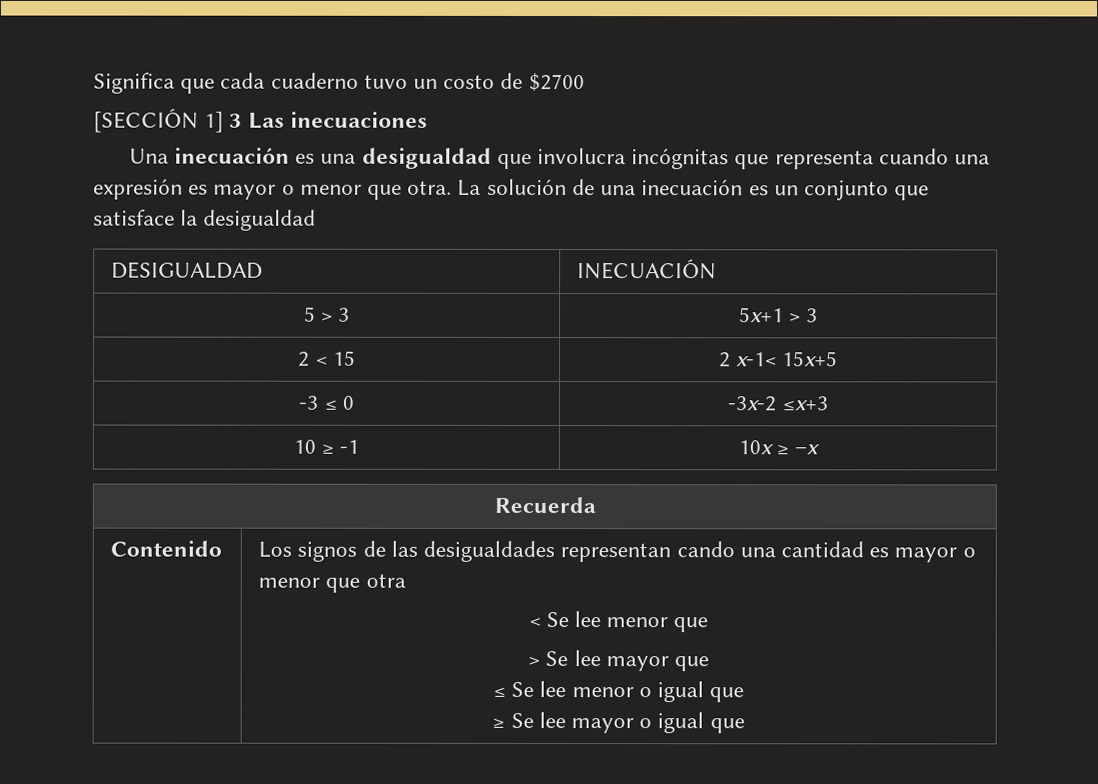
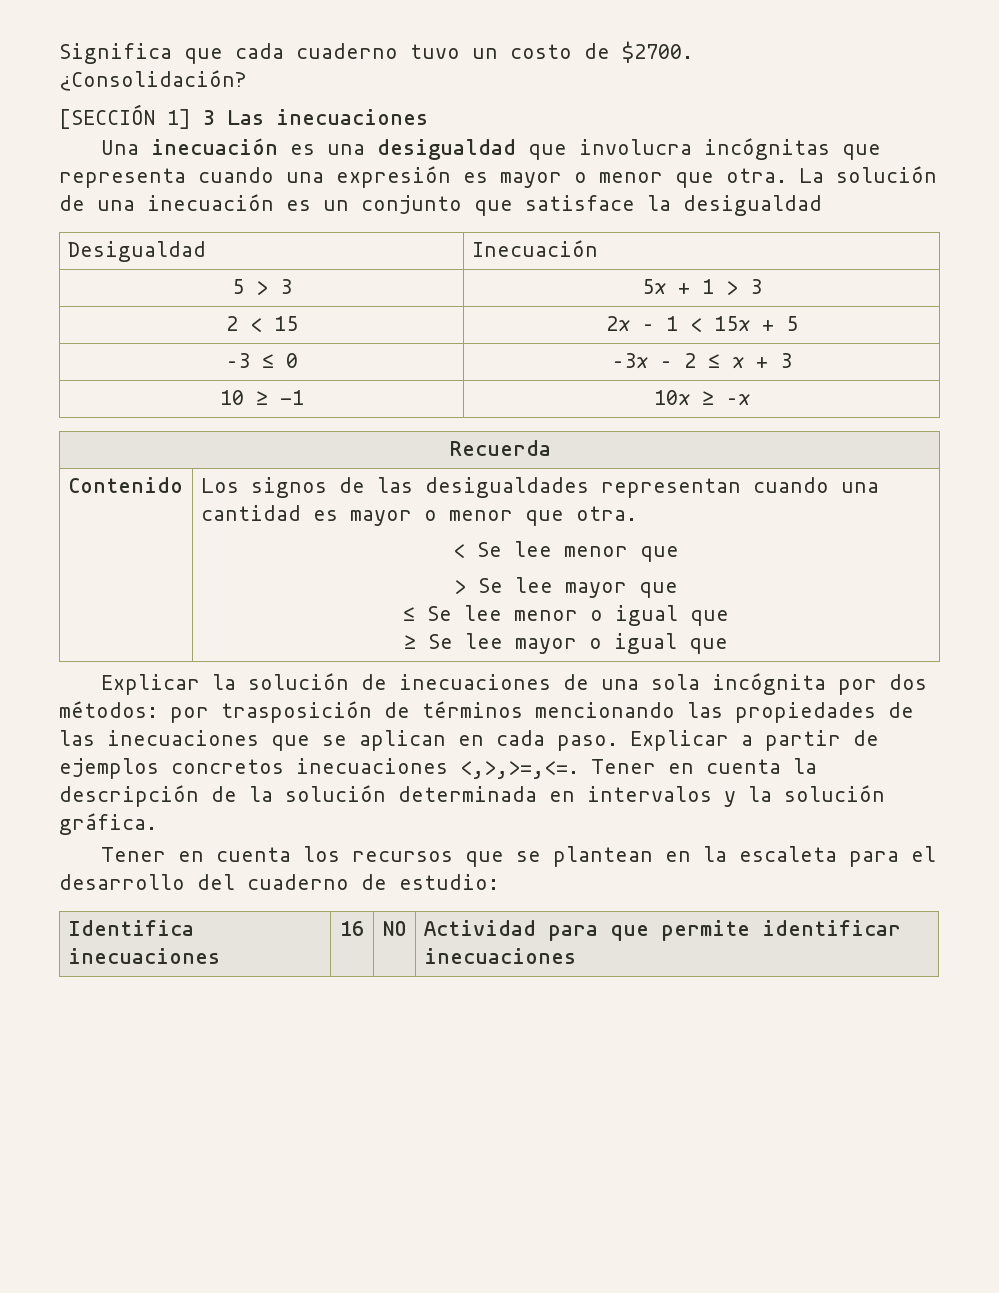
[528,72,585,93] $2700 -> [622,41,693,63] [59,70,247,91] $2700. // ¿Consolidación?
[111,261,264,279] [577,259,718,280] DESIGUALDAD | INECUACIÓN -> [67,241,206,262] [471,240,598,257] Desigualdad | Inecuación
[738,307,784,323] 5x+1 -> [641,279,714,295] 5x + 1
[718,351,839,368] [298,395,354,410] [727,396,828,412] 2 x-1< 15x+5 // -3 ≤ 0 | -3x-2 ≤x+3 -> [605,316,798,332] [225,353,298,368] [611,353,792,369] 2x – 1 < 15x + 5 // –3 ≤ 0 | –3x – 2 ≤ x + 3
[676,541,735,558] cando -> [752,477,829,493] cuando
[365,573,406,588] otra -> [575,506,637,521] otra.
(745, 726) none -> [101,673,928,695] [59,701,914,723] [59,730,879,751] [59,758,817,779] [59,785,885,807] [59,813,157,835] [101,846,937,867] [59,874,499,890] [67,920,194,936] [67,948,220,964] [340,921,364,936] [382,921,407,936] [423,920,901,941] [423,948,576,964] // Explicar la solución de inecuaciones de una sola incógnita por dos métodos: por trasposición de términos mencionando las propiedades de las inecuaciones que se aplican en cada paso. Explicar a partir de ejemplos concretos inecuaciones <,>,>=,<=. Tener en cuenta la descripción de la solución determinada en intervalos y la solución gráfica. // Tener en cuenta los recursos que se plantean en la escaleta para el desarrollo del cuaderno de estudio: // Identifica inecuaciones | 16 | NO | Actividad para que permite identificar inecuaciones

